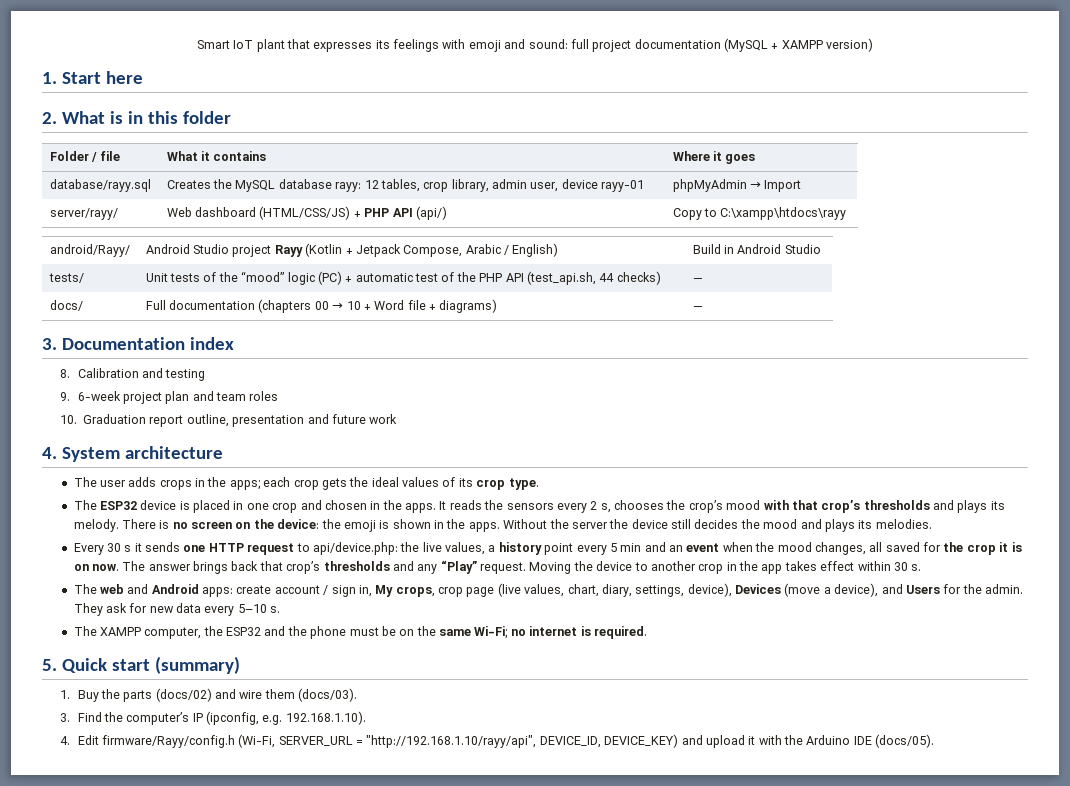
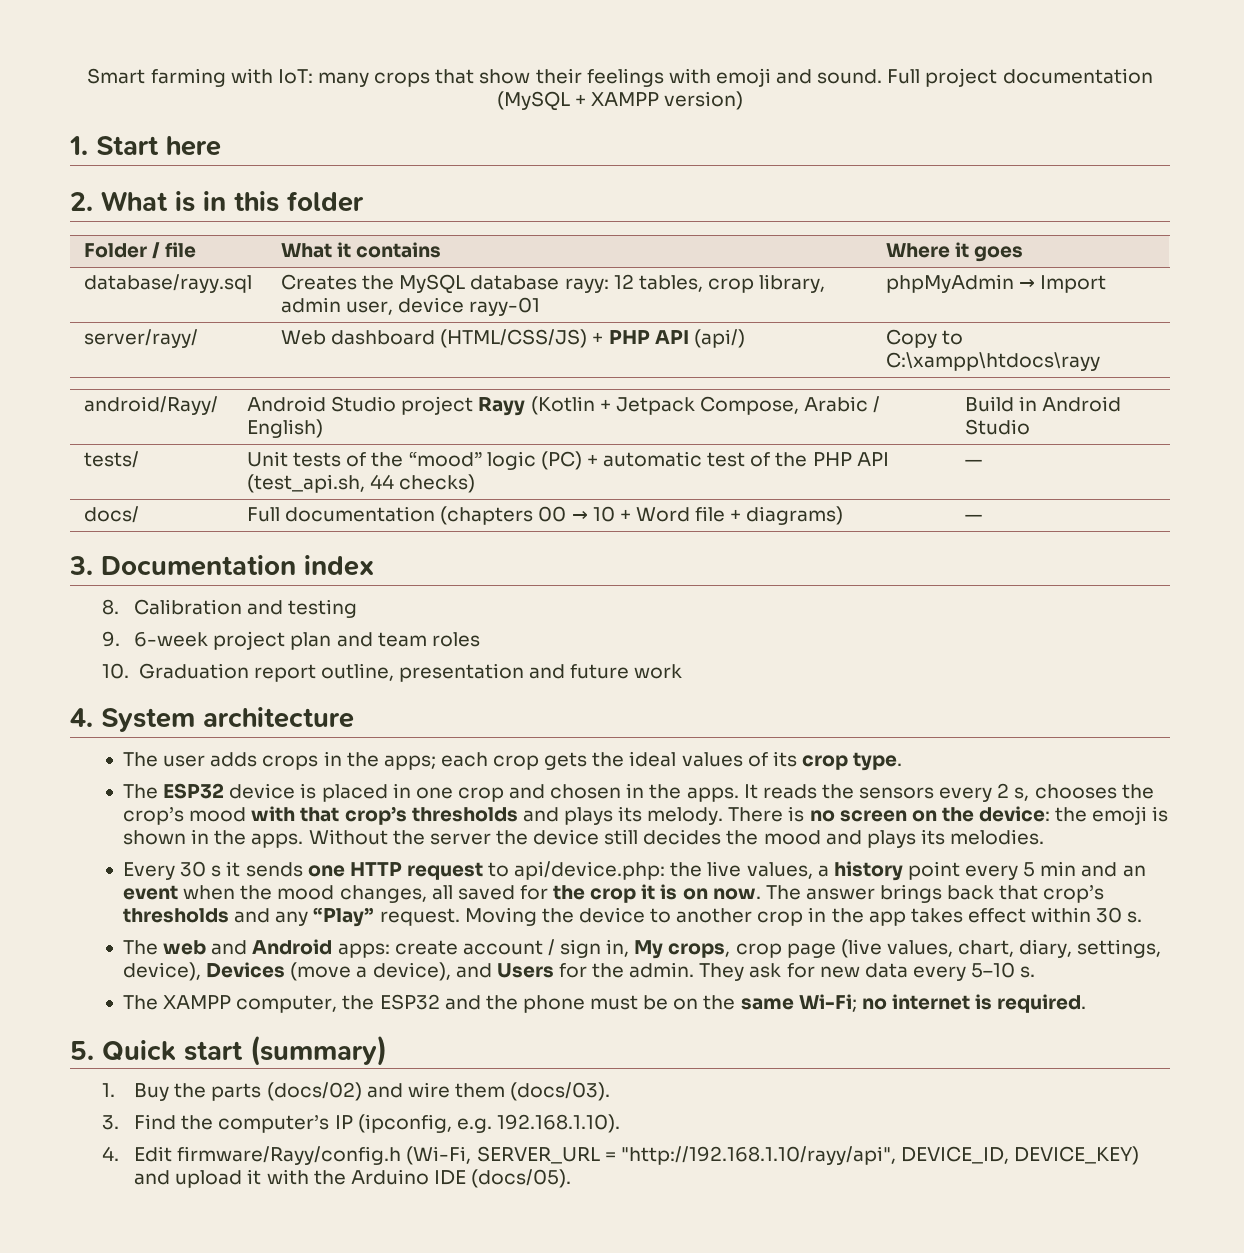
[233,39,390,52] IoT plant that expresses its -> [150,68,582,87] farming with IoT: many crops that show their
[528,39,589,49] sound: full -> [817,69,921,84] sound. Full

